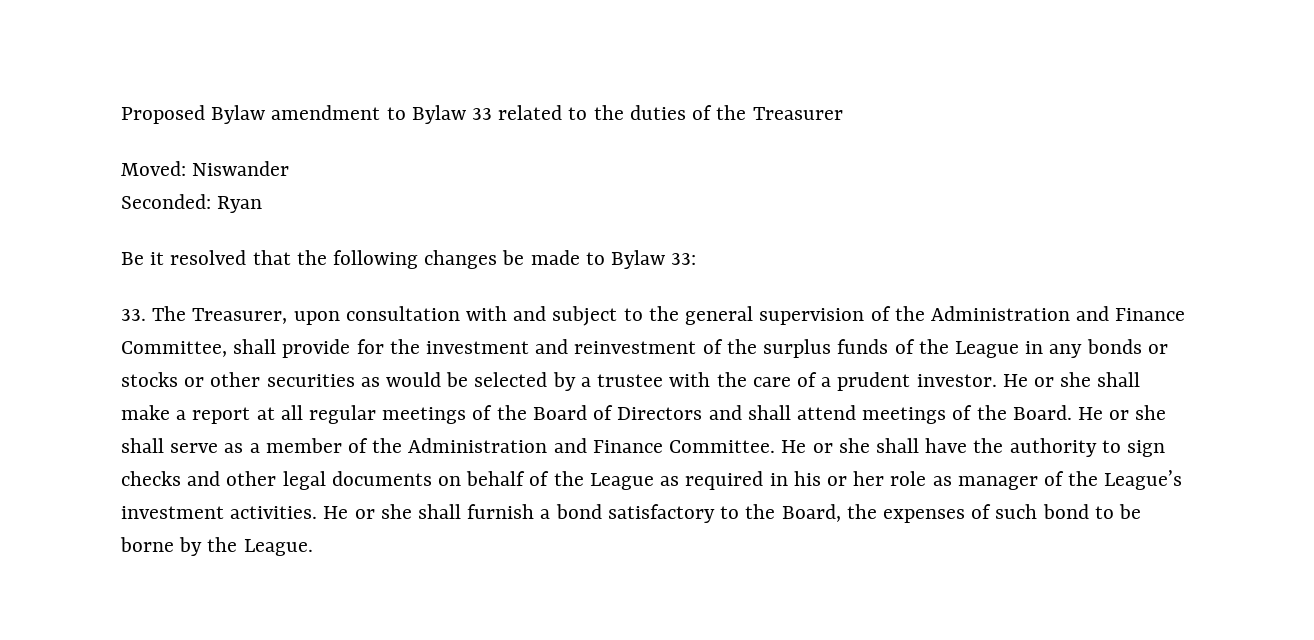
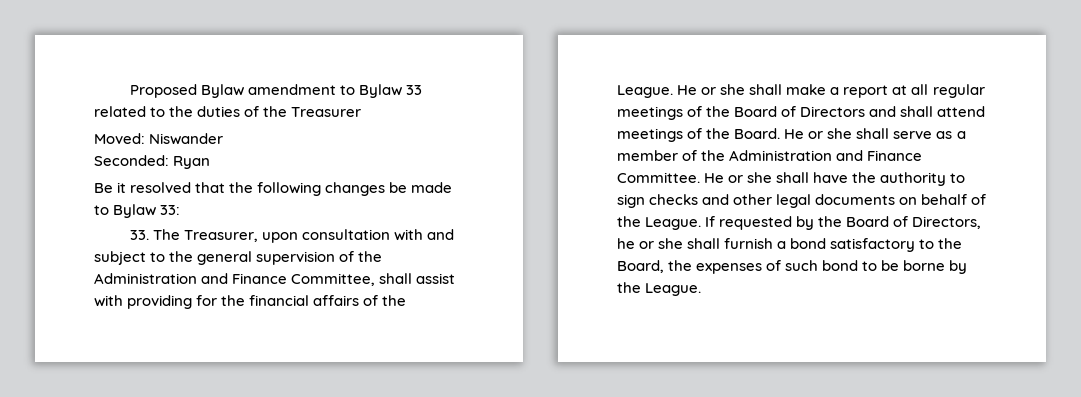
[282,339,1168,358] [121,372,997,391] provide for the investment and reinvestment of the surplus funds of the League in any bonds or stocks or other securities as would be selected by a trustee with the care of a prudent investor. -> [416,273,456,284] [94,295,407,309] [617,85,673,98] assist with providing for the financial affairs of the League.
[589,470,1183,490] [121,506,349,519] League as required in his or her role as manager of the League’s investment activities. He -> [645,216,982,230] [617,238,635,249] League. If requested by the Board of Directors, he

